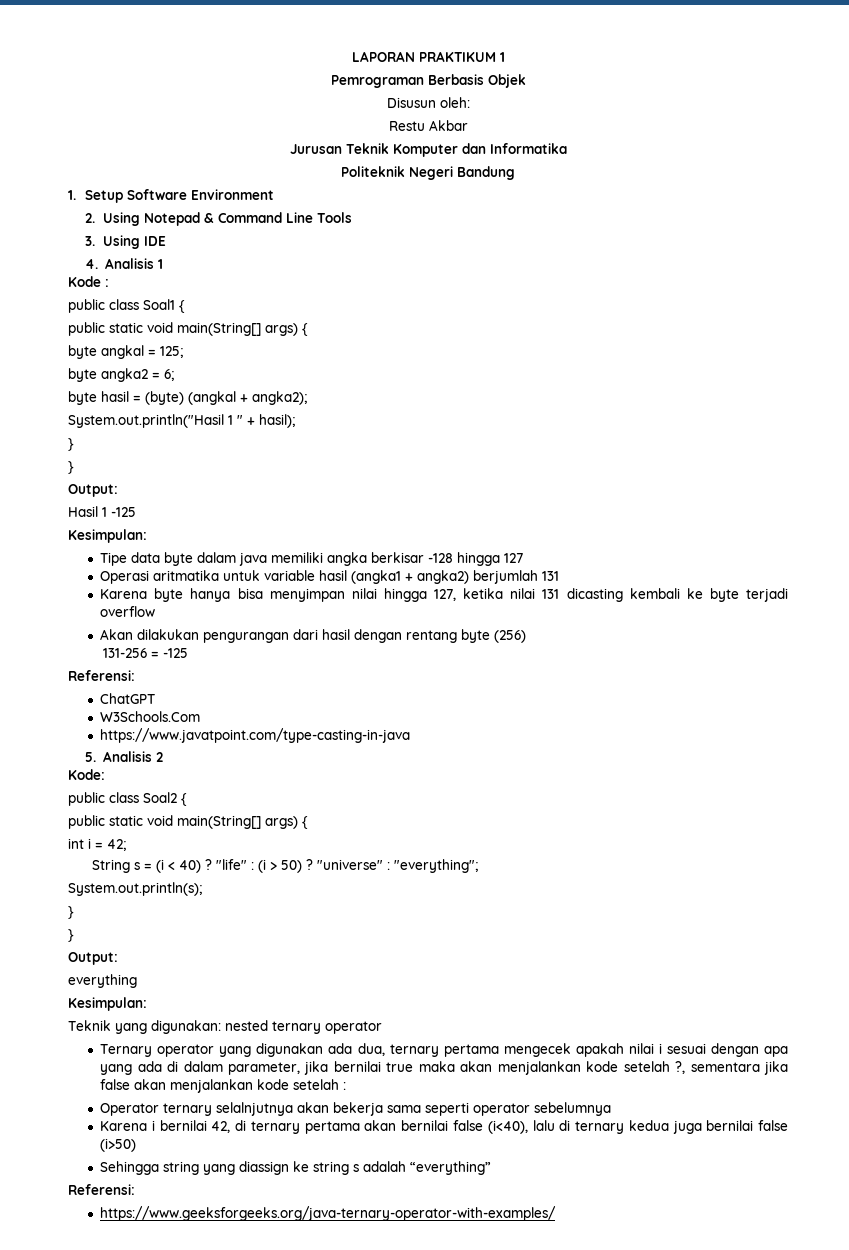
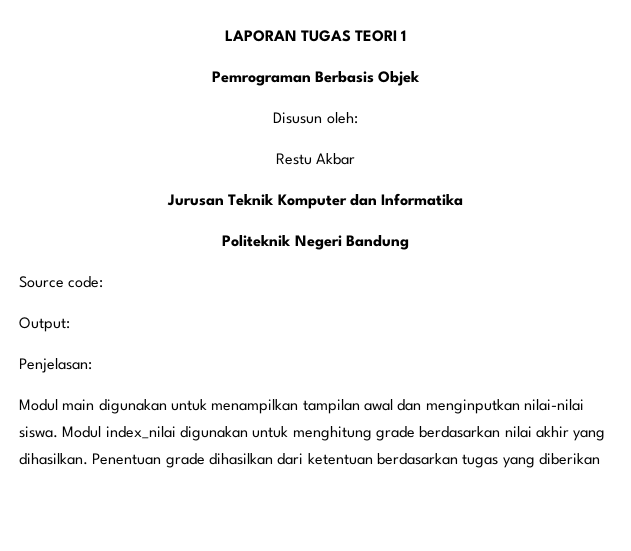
[418,51,496,62] PRAKTIKUM -> [300,30,398,42] TUGAS TEORI
[68,189,275,203] [85,212,352,226] [85,235,166,249] [85,258,164,269] [68,276,109,287] [68,299,185,313] [68,322,308,336] [68,345,183,359] [68,368,174,382] [68,391,307,405] [68,414,295,428] [68,438,74,451] [68,461,74,474] [68,484,118,497] [68,506,136,517] [68,529,147,543] [100,552,524,566] [100,570,560,584] [100,588,788,602] [100,606,156,617] [100,629,527,643] [102,648,188,658] [68,670,135,681] [100,693,156,704] [100,711,201,722] [100,728,411,743] [85,751,164,762] [68,769,105,780] [68,792,187,806] [68,815,308,829] [68,838,126,851] [91,859,478,873] [68,882,202,896] [68,906,74,919] [68,929,74,942] [68,952,118,965] [68,974,137,988] [68,997,147,1011] [68,1020,382,1034] [100,1043,788,1057] [100,1061,788,1075] [100,1079,347,1093] [100,1102,612,1116] [100,1120,788,1134] [100,1138,137,1152] [100,1161,492,1175] [68,1184,135,1195] [100,1206,557,1221] 1. Setup Software Environment // 2. Using Notepad & Command Line Tools // 3. Using IDE // 4. Analisis 1 // Kode : // public class Soal1 { // public static void main(String[] args) { // byte angkal = 125; // byte angka2 = 6; // byte hasil = (byte) (angkal + angka2); // System.out.println("Hasil 1 " + hasil); // } // } // Output: // Hasil 1 -125 // Kesimpulan: // Tipe data byte dalam java memiliki angka berkisar -128 hingga 127 // Operasi aritmatika untuk variable hasil (angka1 + angka2) berjumlah 131 // Karena byte hanya bisa menyimpan nilai hingga 127, ketika nilai 131 dicasting kembali ke byte terjadi overflow // Akan dilakukan pengurangan dari hasil dengan rentang byte (256) // 131-256 = -125 // Referensi: // ChatGPT // W3Schools.Com // https://www.javatpoint.com/type-casting-in-java // 5. Analisis 2 // Kode: // public class Soal2 { // public static void main(String[] args) { // int i = 42; // String s = (i < 40) ? "life" : (i > 50) ? "universe" : "everything"; // System.out.println(s); // } // } // Output: // everything // Kesimpulan: // Teknik yang digunakan: nested ternary operator // Ternary operator yang digunakan ada dua, ternary pertama mengecek apakah nilai i sesuai dengan apa yang ada di dalam parameter, jika bernilai true maka akan menjalankan kode setelah ?, sementara jika false akan menjalankan kode setelah : // Operator ternary selalnjutnya akan bekerja sama seperti operator sebelumnya // Karena i bernilai 42, di ternary pertama akan bernilai false (i<40), lalu di ternary kedua juga bernilai false (i>50) // Sehingga string yang diassign ke string s adalah “everything” // Referensi: // https://www.geeksforgeeks.org/java-ternary-operator-with-examples/ -> [19,276,104,288] [19,317,70,332] [19,358,92,373] [19,399,584,414] [19,426,606,441] [19,453,600,468] Source code: // Output: // Penjelasan: // Modul main digunakan untuk menampilkan tampilan awal dan menginputkan nilai-nilai siswa. Modul index_nilai digunakan untuk menghitung grade berdasarkan nilai akhir yang dihasilkan. Penentuan grade dihasilkan dari ketentuan berdasarkan tugas yang diberikan

